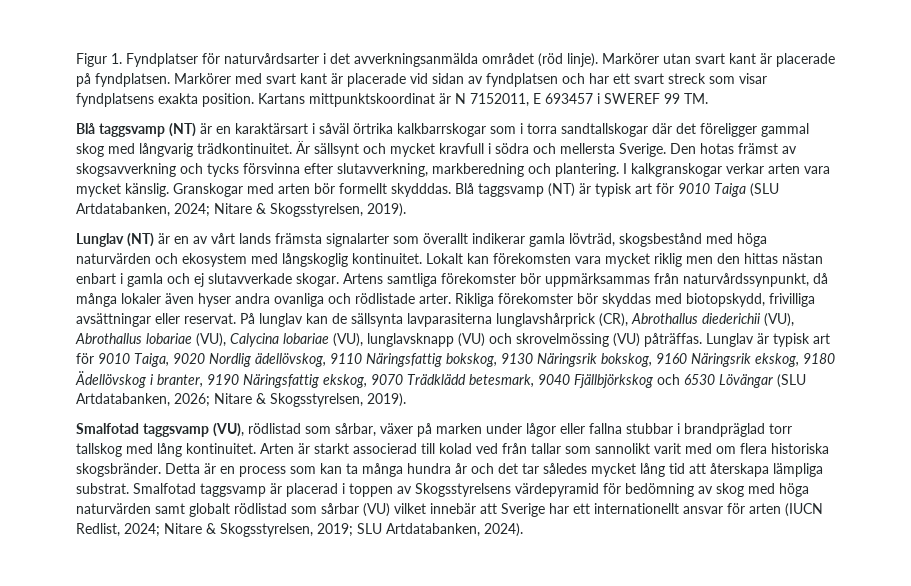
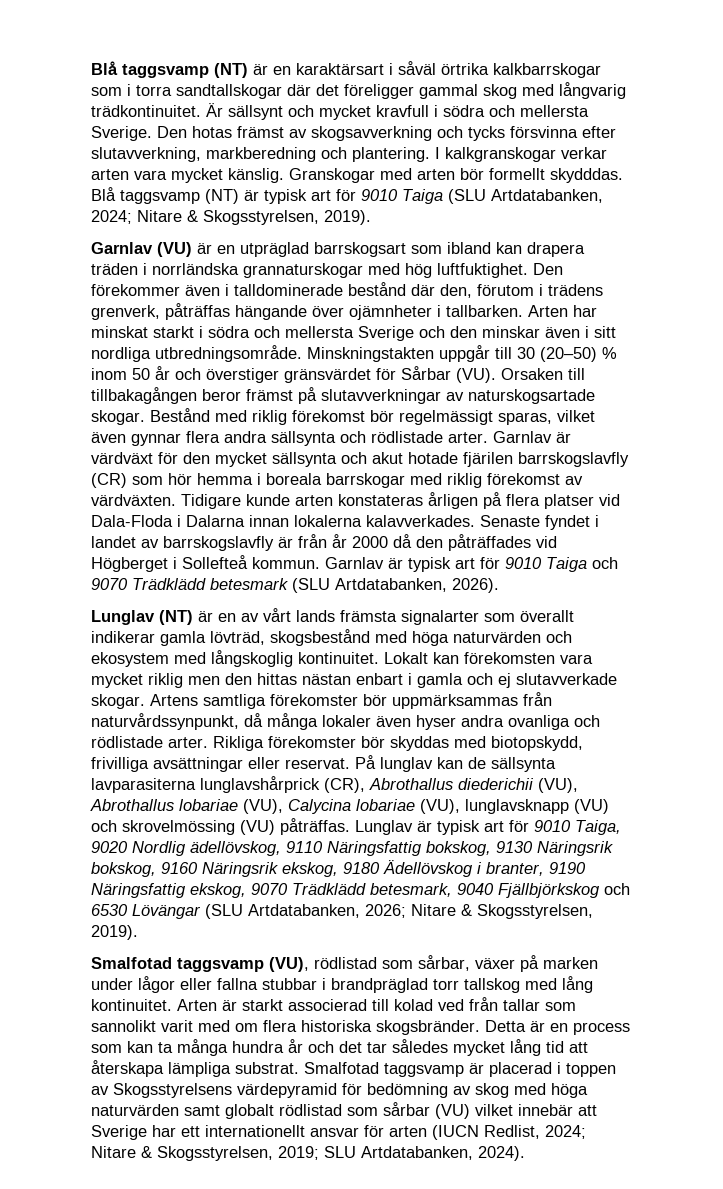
[76,53,835,67] [76,73,767,87] [76,93,708,107] Figur 1. Fyndplatser för naturvårdsarter i det avverkningsanmälda området (röd linje). Markörer utan svart kant är placerade på fyndplatsen. Markörer med svart kant är placerade vid sidan av fyndplatsen och har ett svart streck som visar fyndplatsens exakta position. Kartans mittpunktskoordinat är N 7152011, E 693457 i SWEREF 99 TM. // -> (91, 68) none
(406, 210) none -> [91,242,585,257] [91,263,563,278] [91,282,603,298] [91,303,597,320] [91,326,616,341] [91,345,617,362] [91,366,585,383] [91,387,595,404] [91,408,595,425] [91,431,571,446] [91,452,629,467] [91,473,583,488] [91,492,620,509] [91,515,599,530] [91,534,557,551] [91,555,618,572] [91,578,499,593] // Garnlav (VU) är en utpräglad barrskogsart som ibland kan drapera träden i norrländska grannaturskogar med hög luftfuktighet. Den förekommer även i talldominerade bestånd där den, förutom i trädens grenverk, påträffas hängande över ojämnheter i tallbarken. Arten har minskat starkt i södra och mellersta Sverige och den minskar även i sitt nordliga utbredningsområde. Minskningstakten uppgår till 30 (20–50) % inom 50 år och överstiger gränsvärdet för Sårbar (VU). Orsaken till tillbakagången beror främst på slutavverkningar av naturskogsartade skogar. Bestånd med riklig förekomst bör regelmässigt sparas, vilket även gynnar flera andra sällsynta och rödlistade arter. Garnlav är värdväxt för den mycket sällsynta och akut hotade fjärilen barrskogslavfly (CR) som hör hemma i boreala barrskogar med riklig förekomst av värdväxten. Tidigare kunde arten konstateras årligen på flera platser vid Dala-Floda i Dalarna innan lokalerna kalavverkades. Senaste fyndet i landet av barrskogslavfly är från år 2000 då den påträffades vid Högberget i Sollefteå kommun. Garnlav är typisk art för 9010 Taiga och 9070 Trädklädd betesmark (SLU Artdatabanken, 2026).

